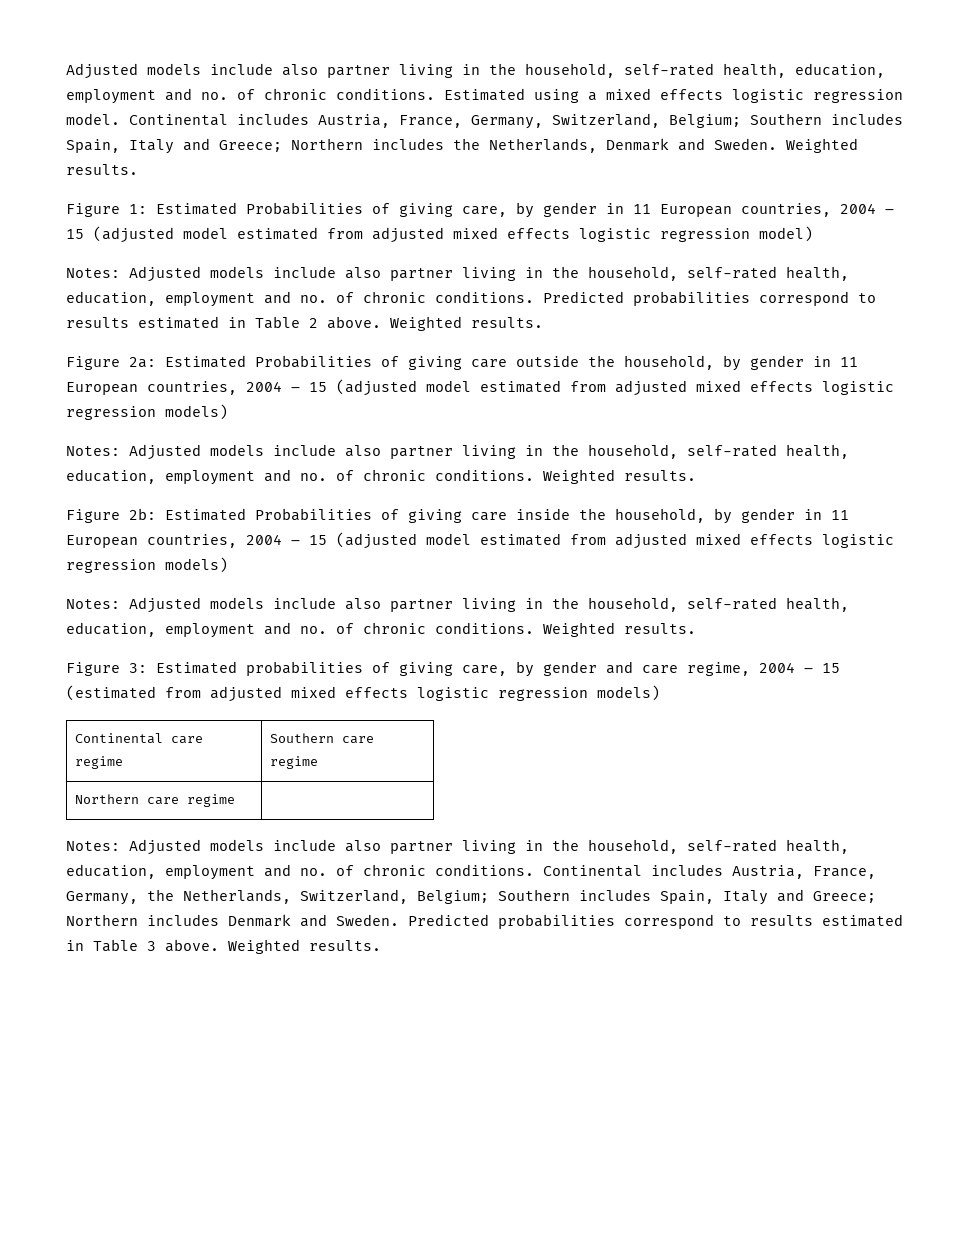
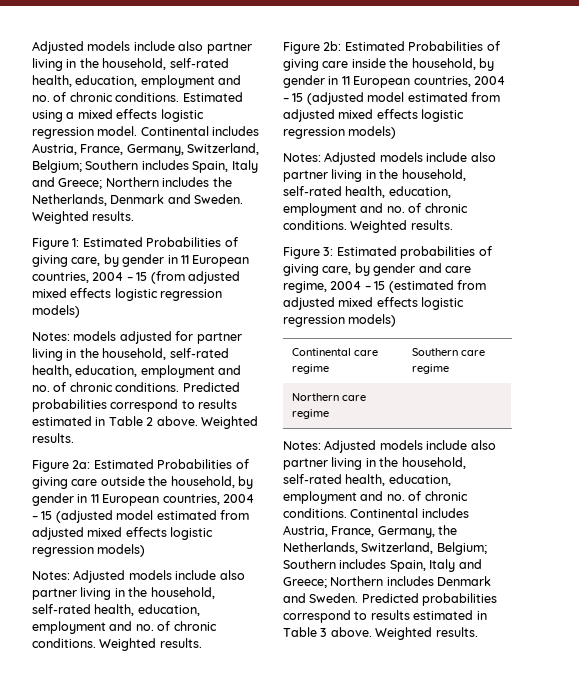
[93,226,813,243] [66,266,381,282] (adjusted model estimated from adjusted mixed effects logistic regression model) // Notes: Adjusted models include also -> [150,271,240,284] [32,288,223,301] [32,305,80,318] [32,331,194,344] (from adjusted mixed effects logistic regression models) // Notes: models adjusted for

